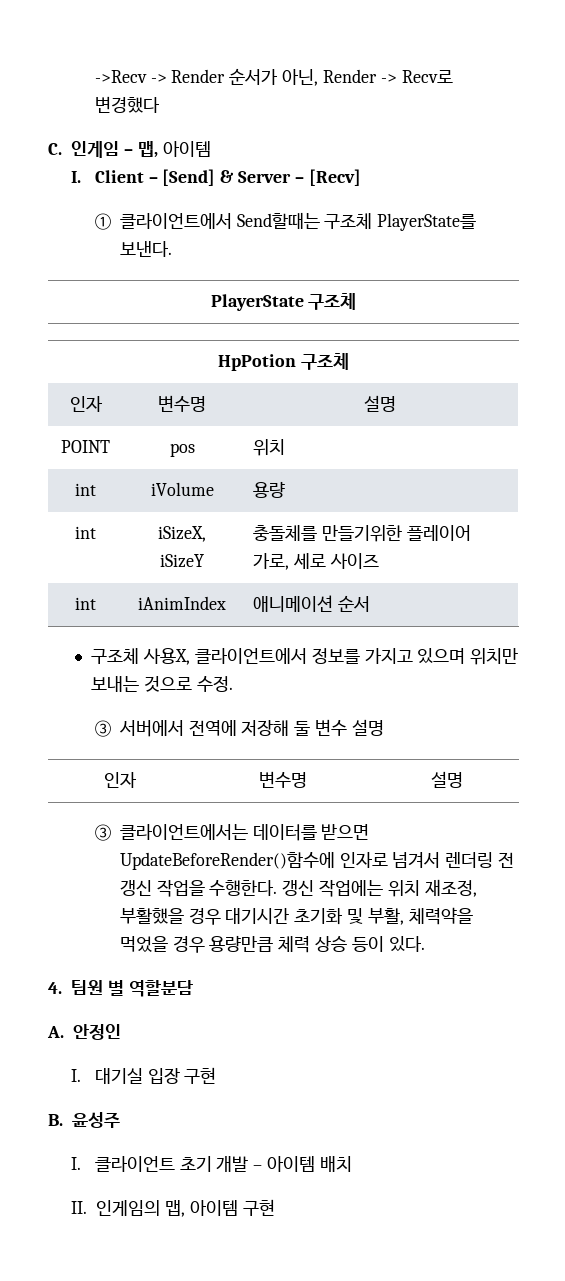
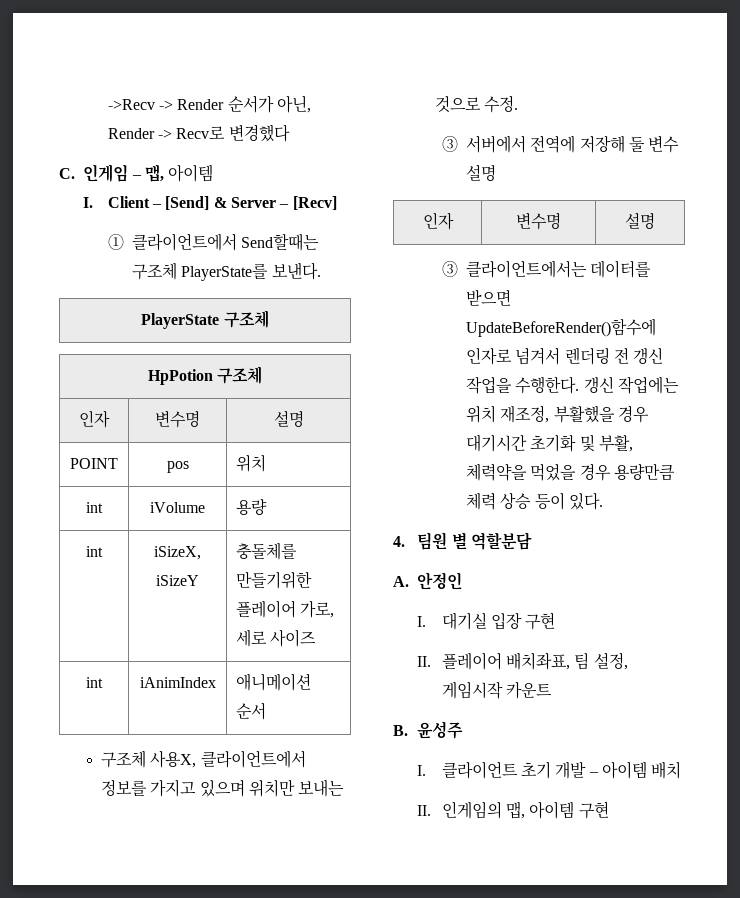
(217, 1075) none -> [417,652,628,670] [441,681,553,699] // II. 플레이어 배치좌표, 팀 설정, 게임시작 카운트

